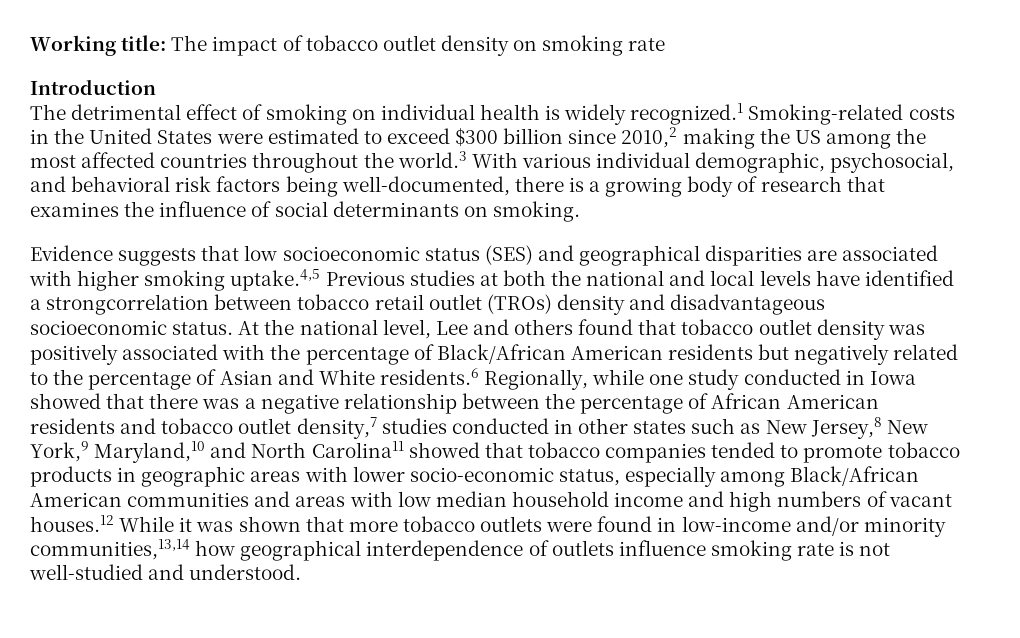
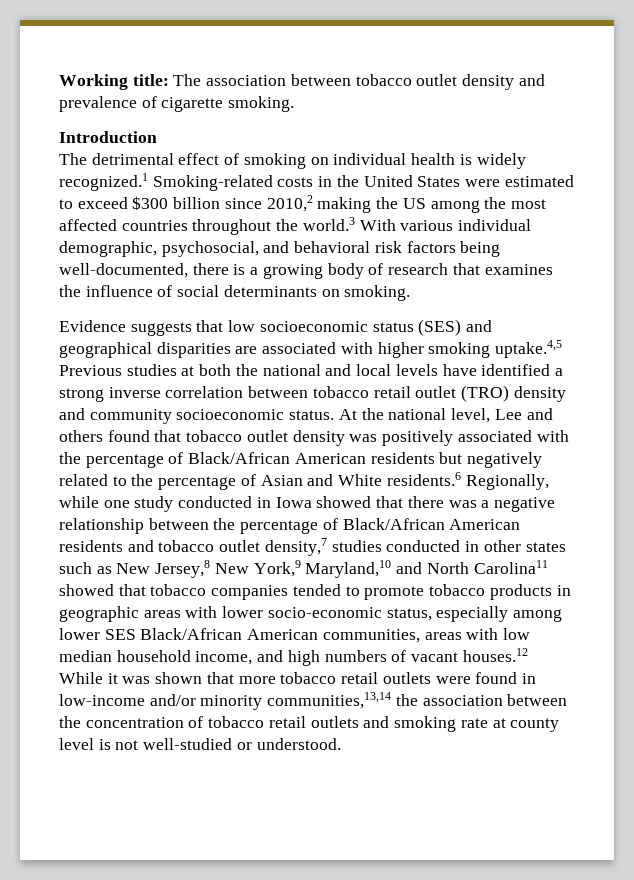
[212,35,666,56] impact of tobacco outlet density on smoking rate -> [206,74,545,90] [59,96,295,112] association between tobacco outlet density and prevalence of cigarette smoking.
[46,294,210,315] strongcorrelation -> [59,386,244,402] strong inverse correlation
[486,294,826,315] (TROs) density and disadvantageous -> [461,385,566,402] [59,408,172,424] (TRO) density and community
[711,393,782,409] African -> [342,518,445,530] Black/African
[790,466,920,486] [30,491,291,507] Black/African American communities and -> [59,628,420,643] lower SES Black/African American communities,
[614,492,684,507] income -> [195,651,253,665] income,
(475, 524) none -> [341,672,379,684] retail
[195,540,835,561] how geographical interdependence of outlets influence smoking rate -> [395,694,568,706] [59,716,560,732] [59,738,94,750] the association between the concentration of tobacco retail outlets and smoking rate at county level
[148,564,185,580] and -> [236,742,252,750] or

